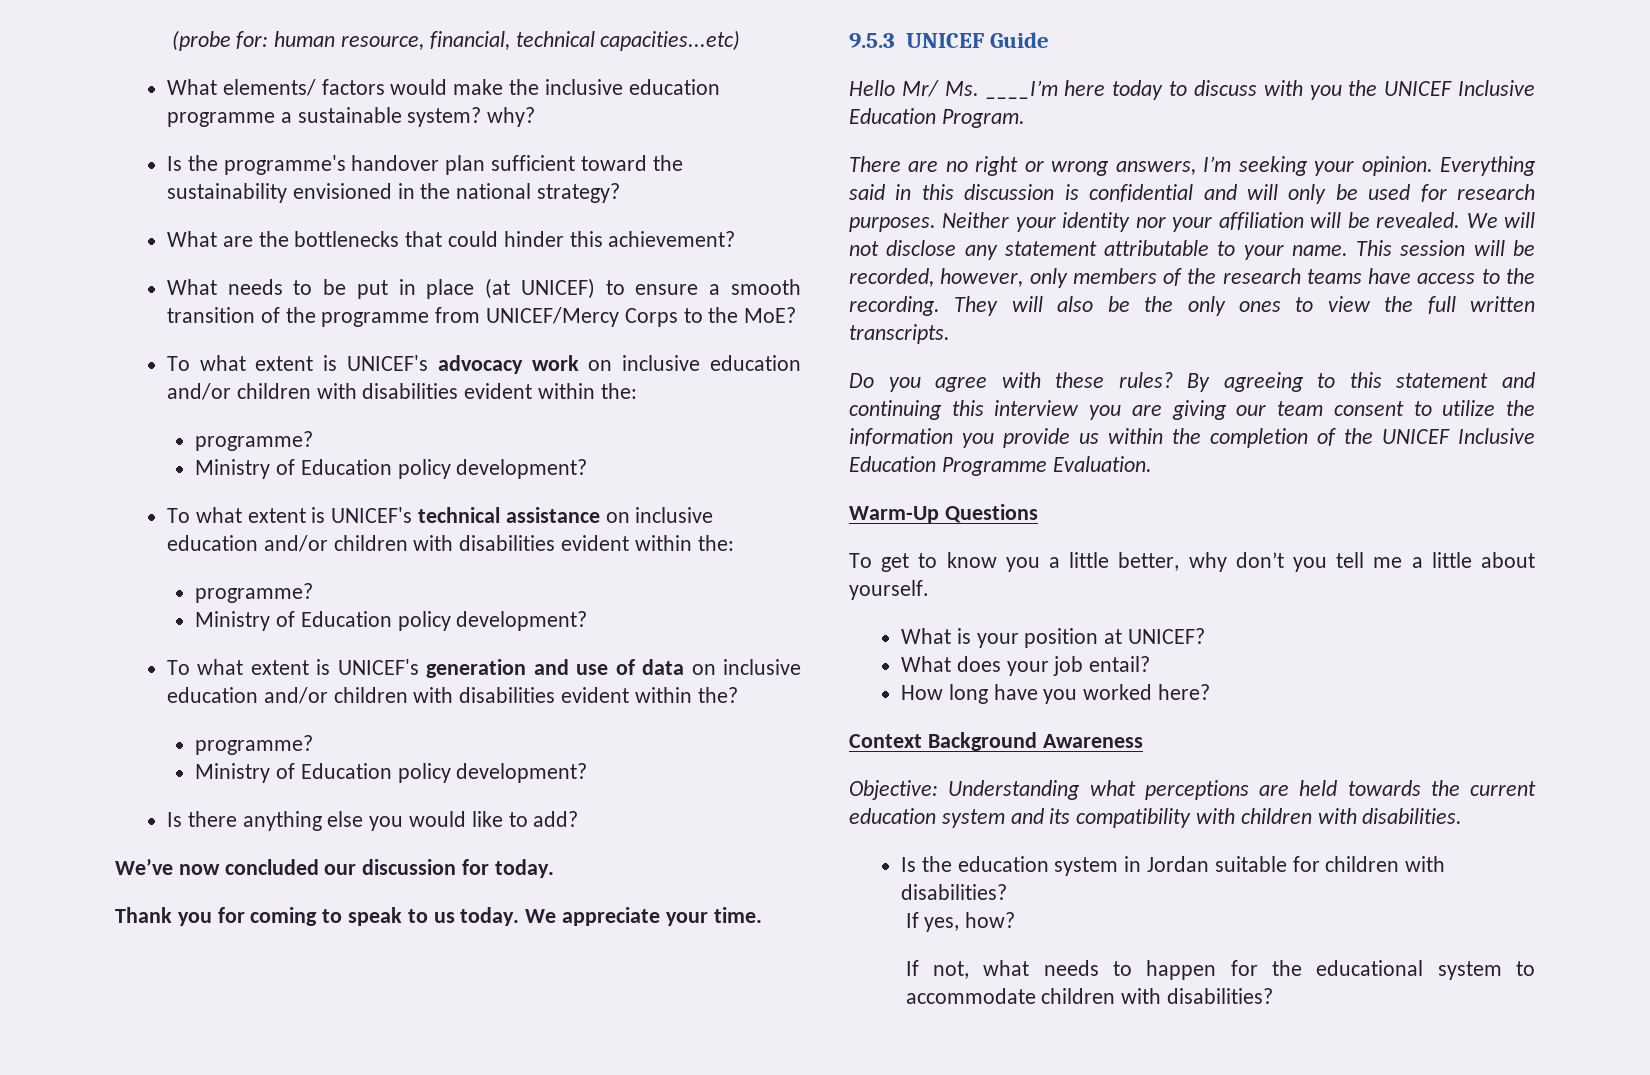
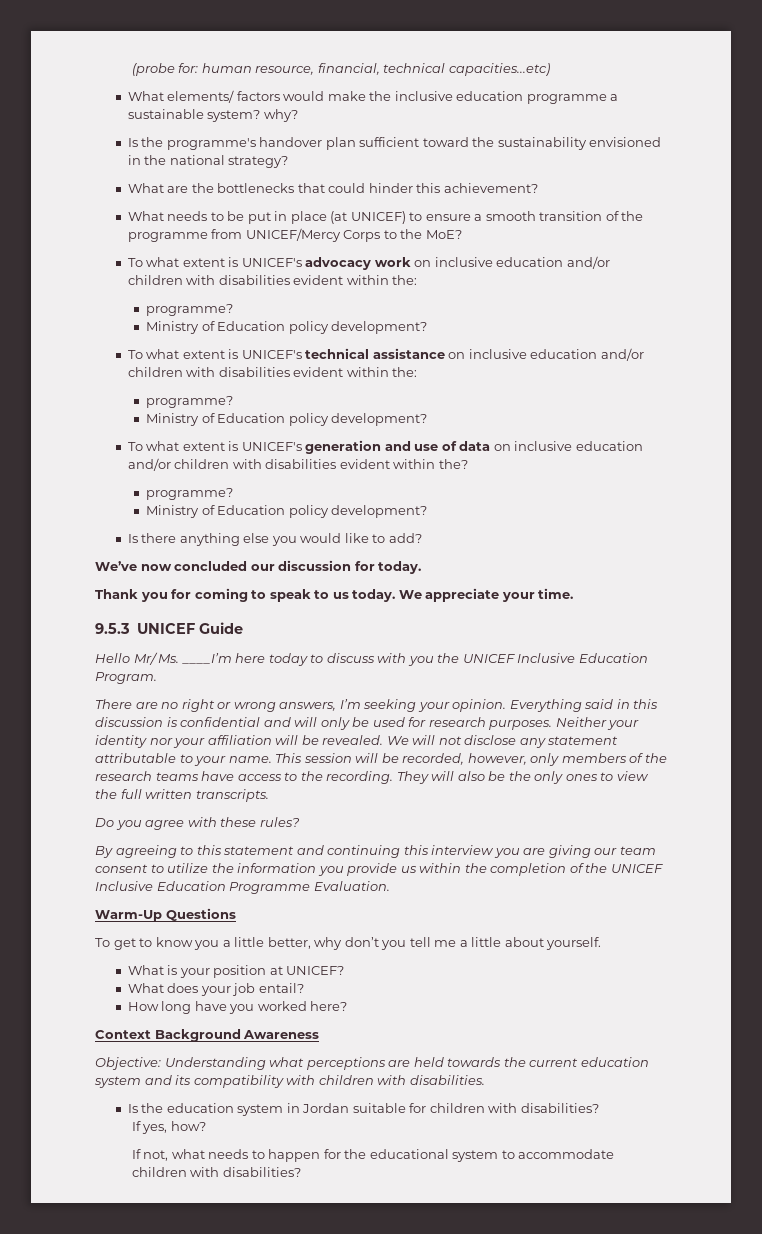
(1173, 380) none -> (300, 822) //

